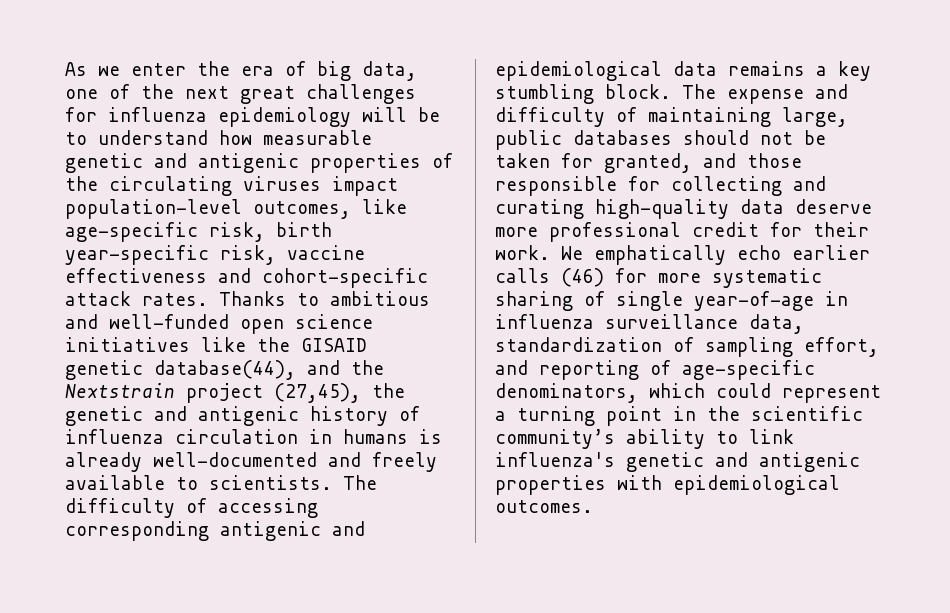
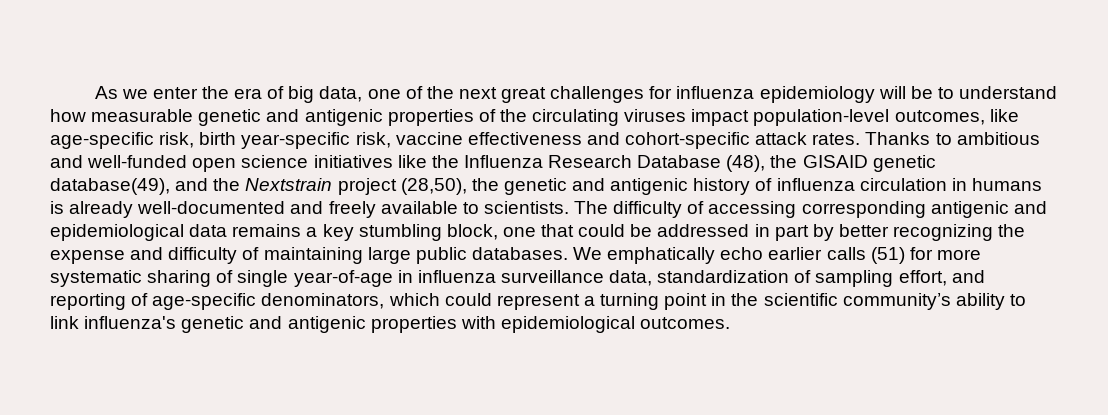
(290, 344) none -> [463,155,798,172] Influenza Research Database (48), the
[154,360,296,380] database(44), -> [50,178,170,195] database(49),
[274,383,361,403] (27,45), -> [400,178,467,195] (28,50),
[605,84,716,99] block. The -> [446,224,1026,241] block, one that could be addressed in part by better recognizing the
[782,107,848,127] [495,130,826,150] [495,153,802,173] [495,176,826,196] [495,199,872,219] [495,222,869,242] [495,245,550,260] large, public databases should not be taken for granted, and those responsible for collecting and curating high-quality data deserve more professional credit for their work. -> [367,247,568,264] large public databases.
[561,268,604,287] (46) -> [870,247,905,264] (51)

